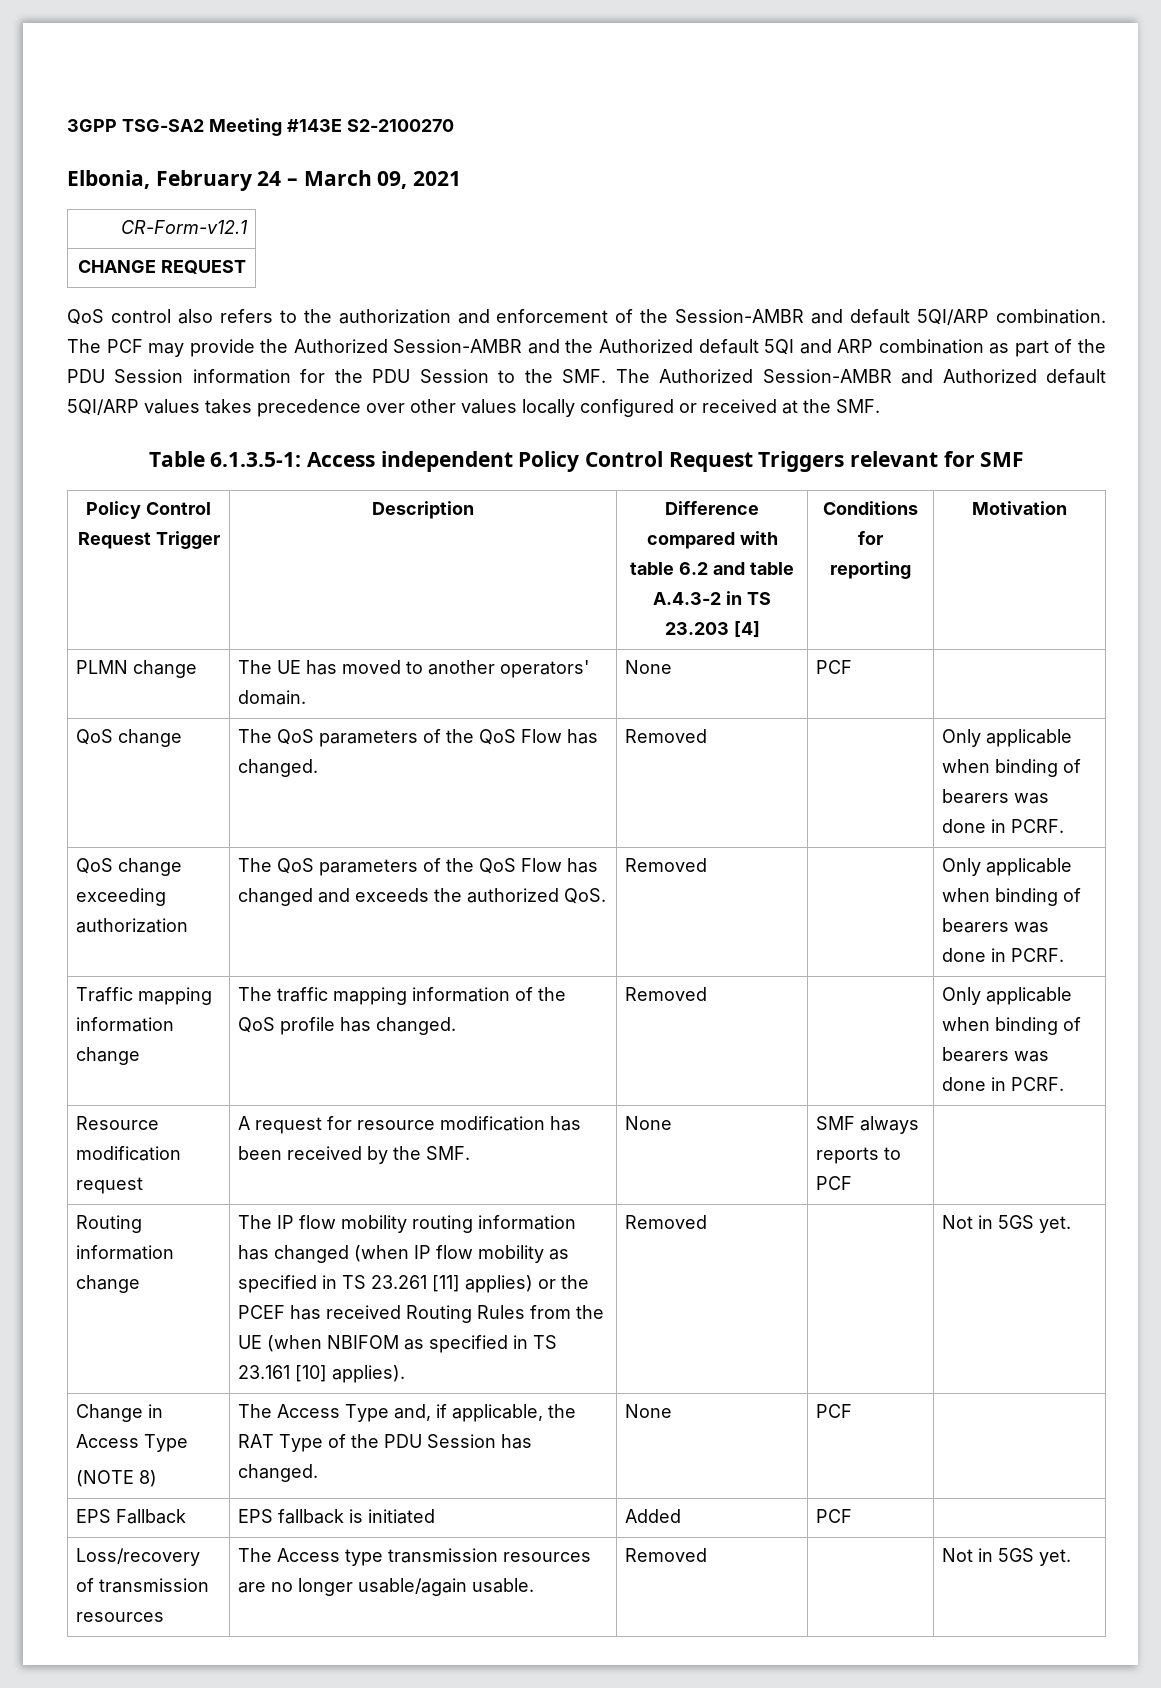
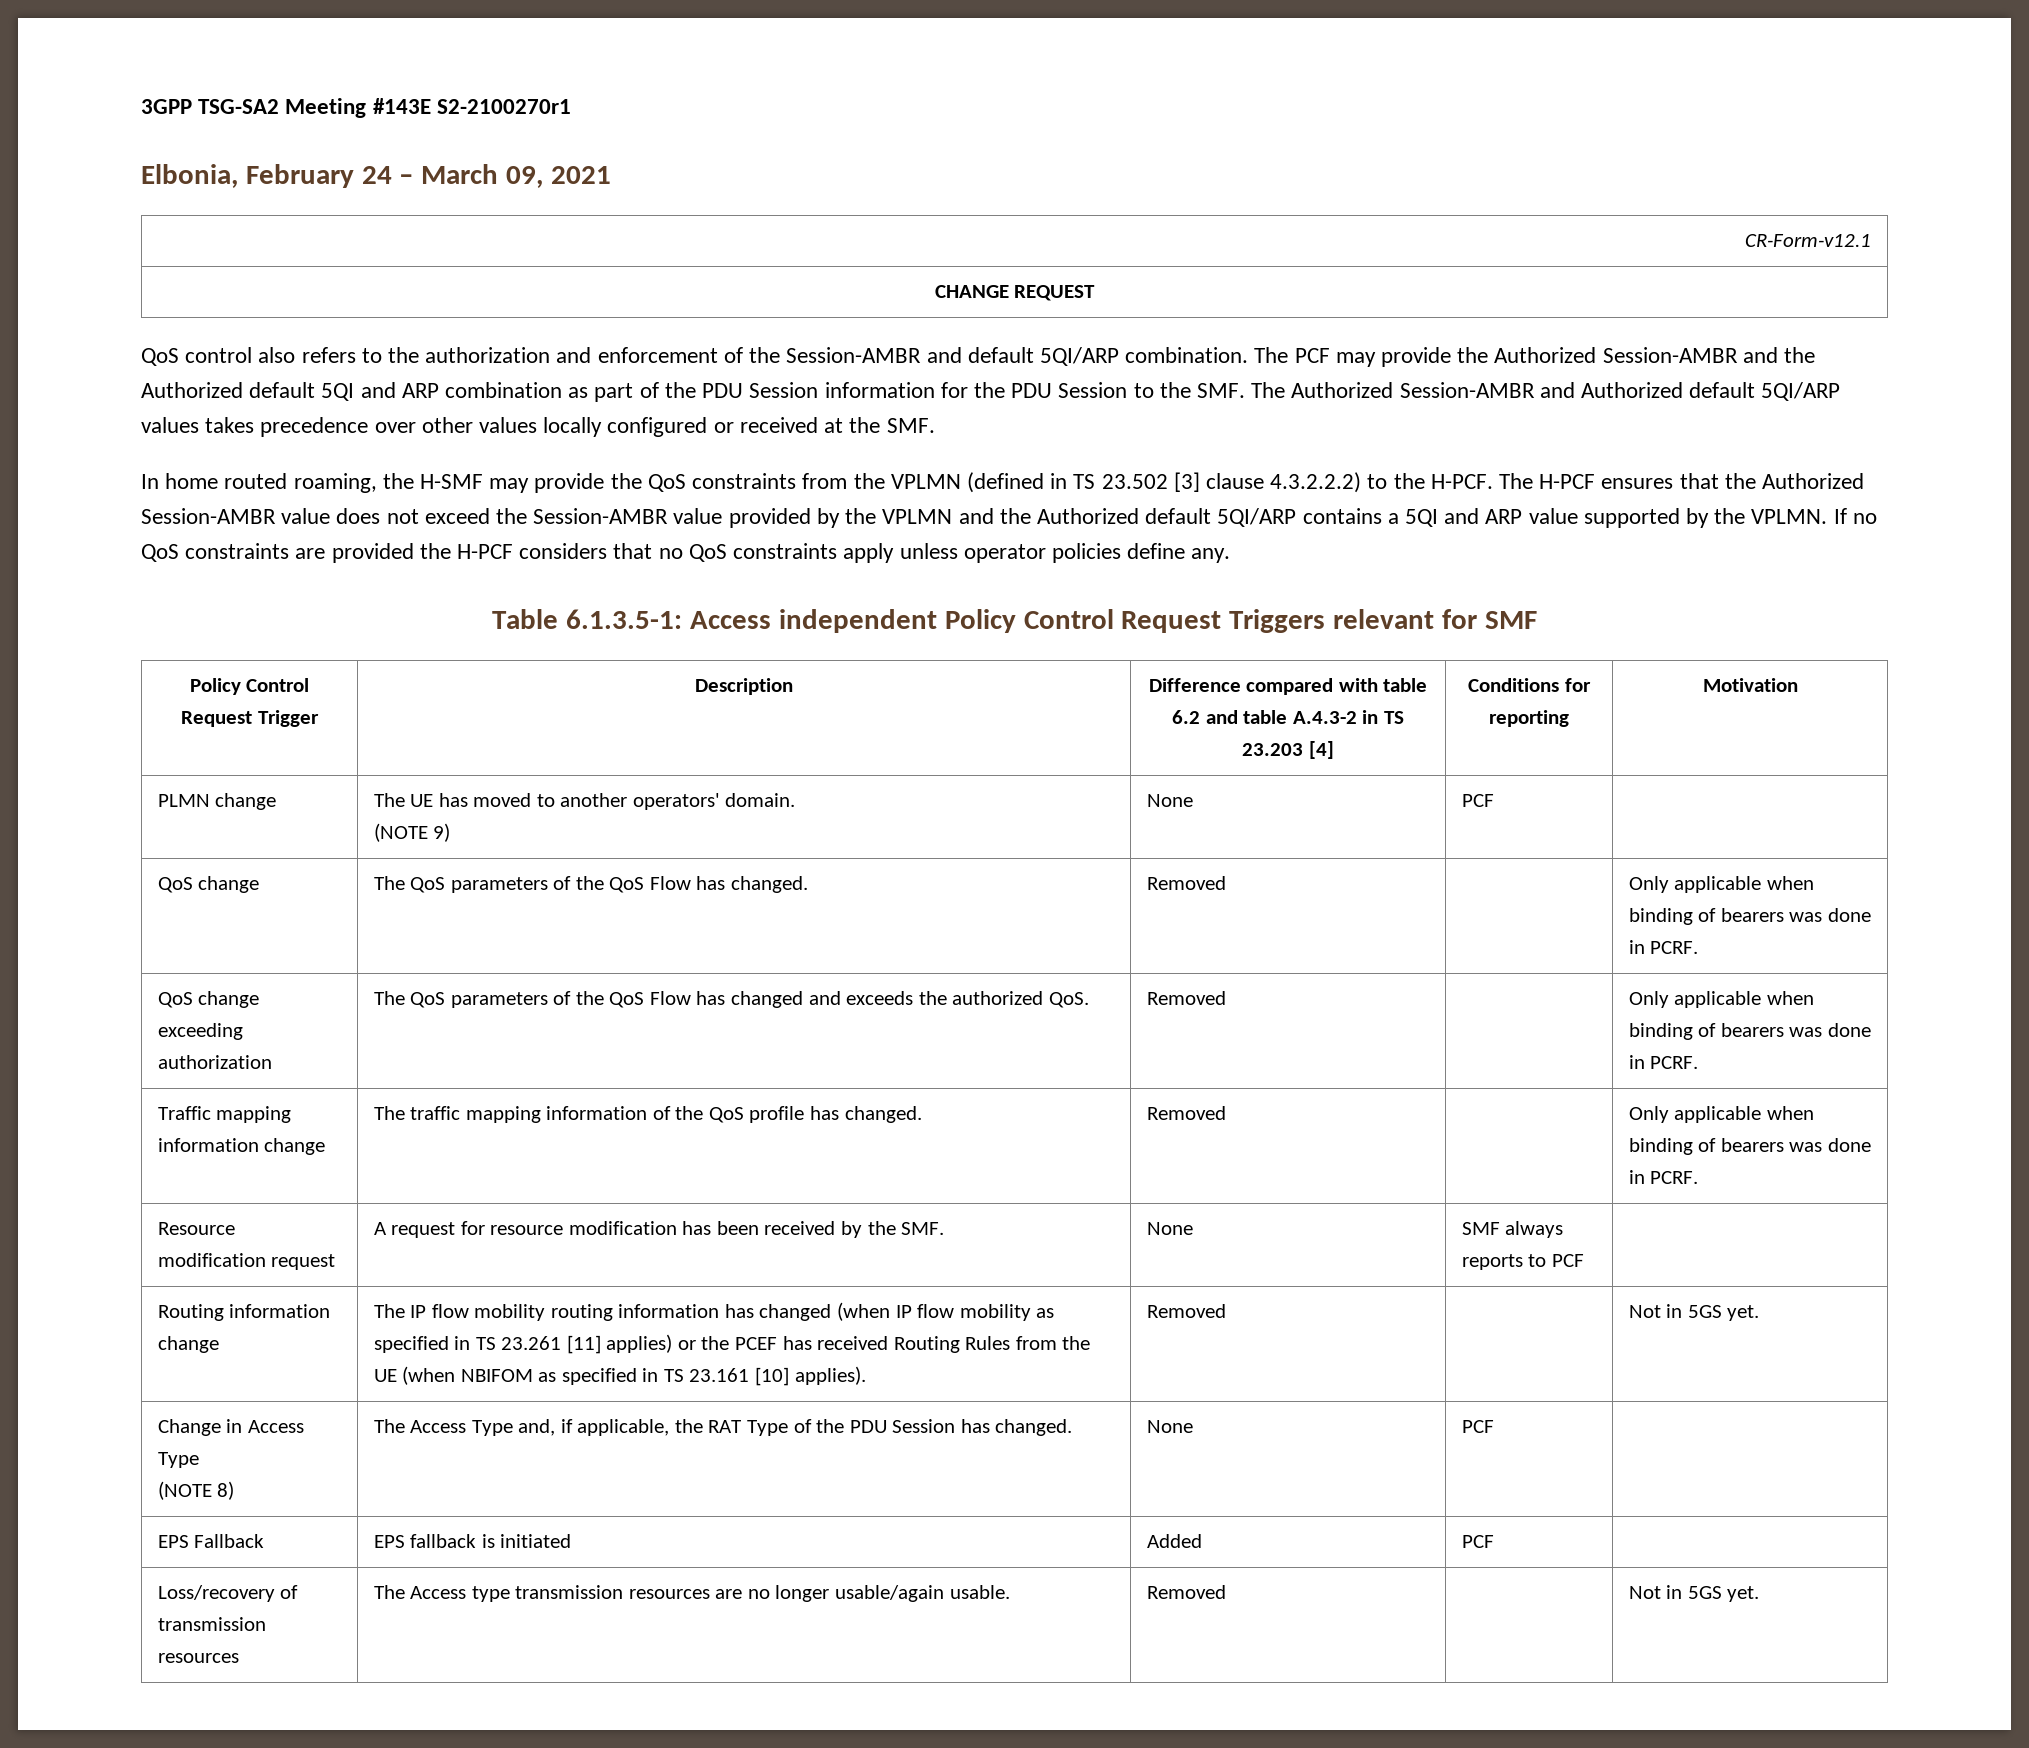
[347,119,454,132] S2-2100270 -> [436,99,571,114] S2-2100270r1
(880, 406) none -> [141,472,1865,493] [141,508,1877,528] [141,543,1231,563] // In home routed roaming, the H-SMF may provide the QoS constraints from the VPLMN (defined in TS 23.502 [3] clause 4.3.2.2.2) to the H-PCF. The H-PCF ensures that the Authorized Session-AMBR value does not exceed the Session-AMBR value provided by the VPLMN and the Authorized default 5QI/ARP contains a 5QI and ARP value supported by the VPLMN. If no QoS constraints are provided the H-PCF considers that no QoS constraints apply unless operator policies define any.
(307, 697) none -> [373,823,451,842] // (NOTE 9)

